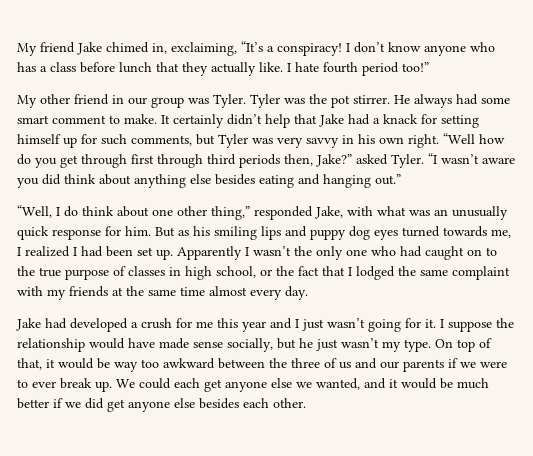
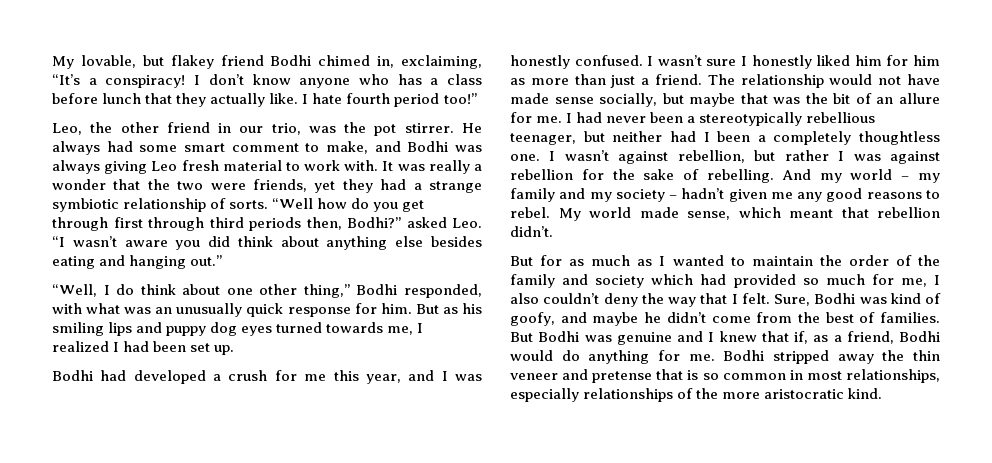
[17,42,102,56] My friend Jake -> [52,55,312,69] My lovable, but flakey friend Bodhi
[17,95,37,108] My -> [52,122,113,135] Leo, the
[151,94,280,108] group was Tyler. Tyler -> [271,123,301,135] trio,
[124,114,479,128] [17,134,439,148] make. It certainly didn’t help that Jake had a knack for setting himself up for such comments, but Tyler was very savvy in his own right. -> [326,141,483,154] [52,160,483,174] [52,179,482,193] [52,198,269,212] make, and Bodhi was always giving Leo fresh material to work with. It was really a wonder that the two were friends, yet they had a strange symbiotic relationship of sorts.
[316,154,424,168] Jake?” asked Tyler. -> [347,217,482,228] Bodhi?” asked Leo.
[254,206,343,220] responded Jake, -> [356,284,482,298] Bodhi responded,
[177,246,497,260] [17,266,510,280] [17,286,308,300] [16,318,41,331] Apparently I wasn’t the only one who had caught on to the true purpose of classes in high school, or the fact that I lodged the same complaint with my friends at the same time almost every day. // Jake -> [52,370,93,381] // Bodhi
[242,318,514,332] year and I just wasn’t going for it. I suppose the -> [365,370,483,384] [510,55,940,69] [510,74,735,88] year, and I was honestly confused. I wasn’t sure I honestly liked him for him as more than just a friend. The
(125, 343) none -> [878,76,902,85] not
[299,338,492,352] [17,358,507,372] [17,378,489,392] [17,398,306,412] he just wasn’t my type. On top of that, it would be way too awkward between the three of us and our parents if we were to ever break up. We could each get anyone else we wanted, and it would be much better if we did get anyone else besides each other. -> [689,93,940,107] [510,112,876,126] [510,131,940,145] [510,150,940,164] [510,169,940,183] [510,188,940,202] [510,207,940,221] [510,226,553,237] [510,255,940,266] [510,274,941,288] [510,293,941,307] [510,312,940,326] [510,331,940,345] [510,350,940,364] [510,369,940,383] [510,388,883,402] maybe that was the bit of an allure for me. I had never been a stereotypically rebellious teenager, but neither had I been a completely thoughtless one. I wasn’t against rebellion, but rather I was against rebellion for the sake of rebelling. And my world – my family and my society – hadn’t given me any good reasons to rebel. My world made sense, which meant that rebellion didn’t. // But for as much as I wanted to maintain the order of the family and society which had provided so much for me, I also couldn’t deny the way that I felt. Sure, Bodhi was kind of goofy, and maybe he didn’t come from the best of families. But Bodhi was genuine and I knew that if, as a friend, Bodhi would do anything for me. Bodhi stripped away the thin veneer and pretense that is so common in most relationships, especially relationships of the more aristocratic kind.

